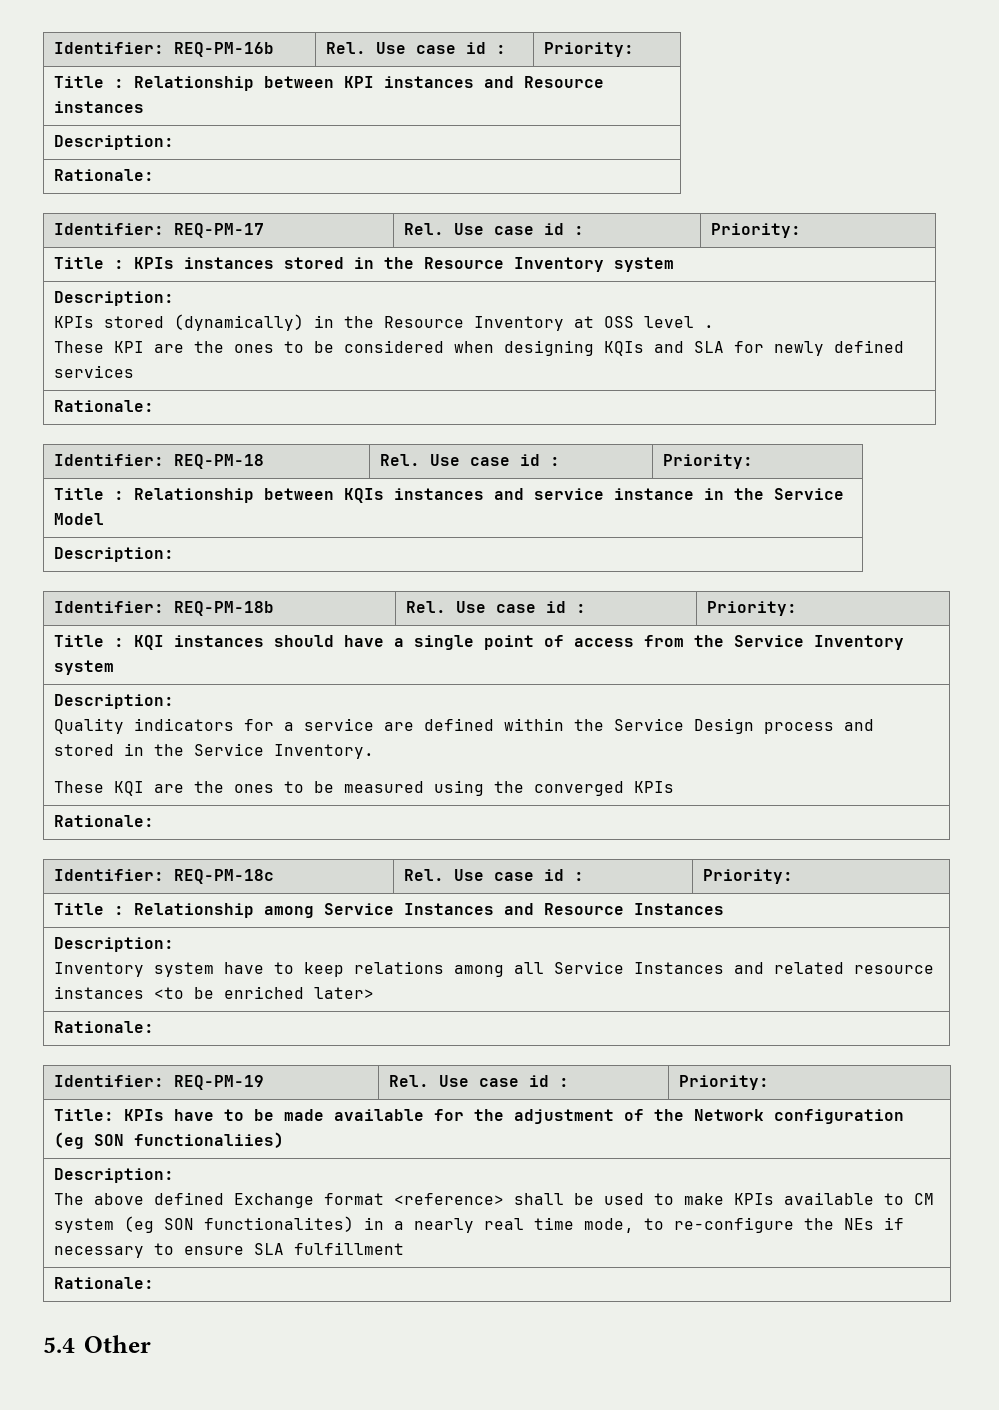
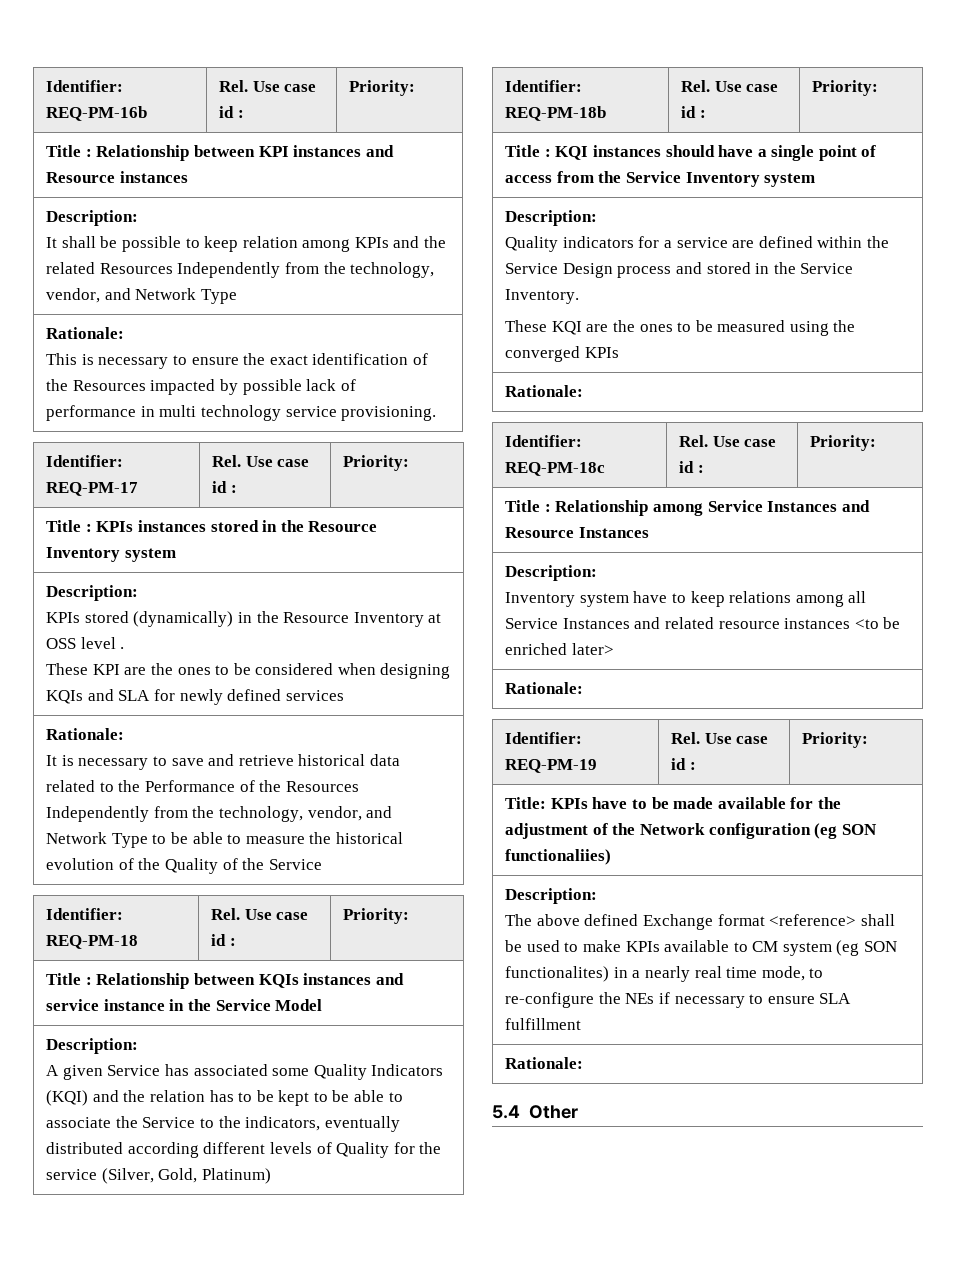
[53,169,154,181] // Rationale: -> [46,236,447,252] [46,262,435,278] [46,288,237,304] [46,327,125,339] [46,353,428,369] [46,379,356,395] [46,405,437,421] // It shall be possible to keep relation among KPIs and the related Resources Independently from the technology, vendor, and Network Type // Rationale: // This is necessary to ensure the exact identification of the Resources impacted by possible lack of performance in multi technology service provisioning.
(154, 406) none -> [46,754,400,770] [46,780,359,792] [46,806,393,822] [46,832,403,848] [46,858,322,874] // It is necessary to save and retrieve historical data related to the Performance of the Resources Independently from the technology, vendor, and Network Type to be able to measure the historical evolution of the Quality of the Service
(174, 554) none -> [46,1064,444,1080] [46,1090,403,1106] [46,1116,400,1132] [46,1142,442,1158] [46,1168,271,1184] // A given Service has associated some Quality Indicators (KQI) and the relation has to be kept to be able to associate the Service to the indicators, eventually distributed according different levels of Quality for the service (Silver, Gold, Platinum)

